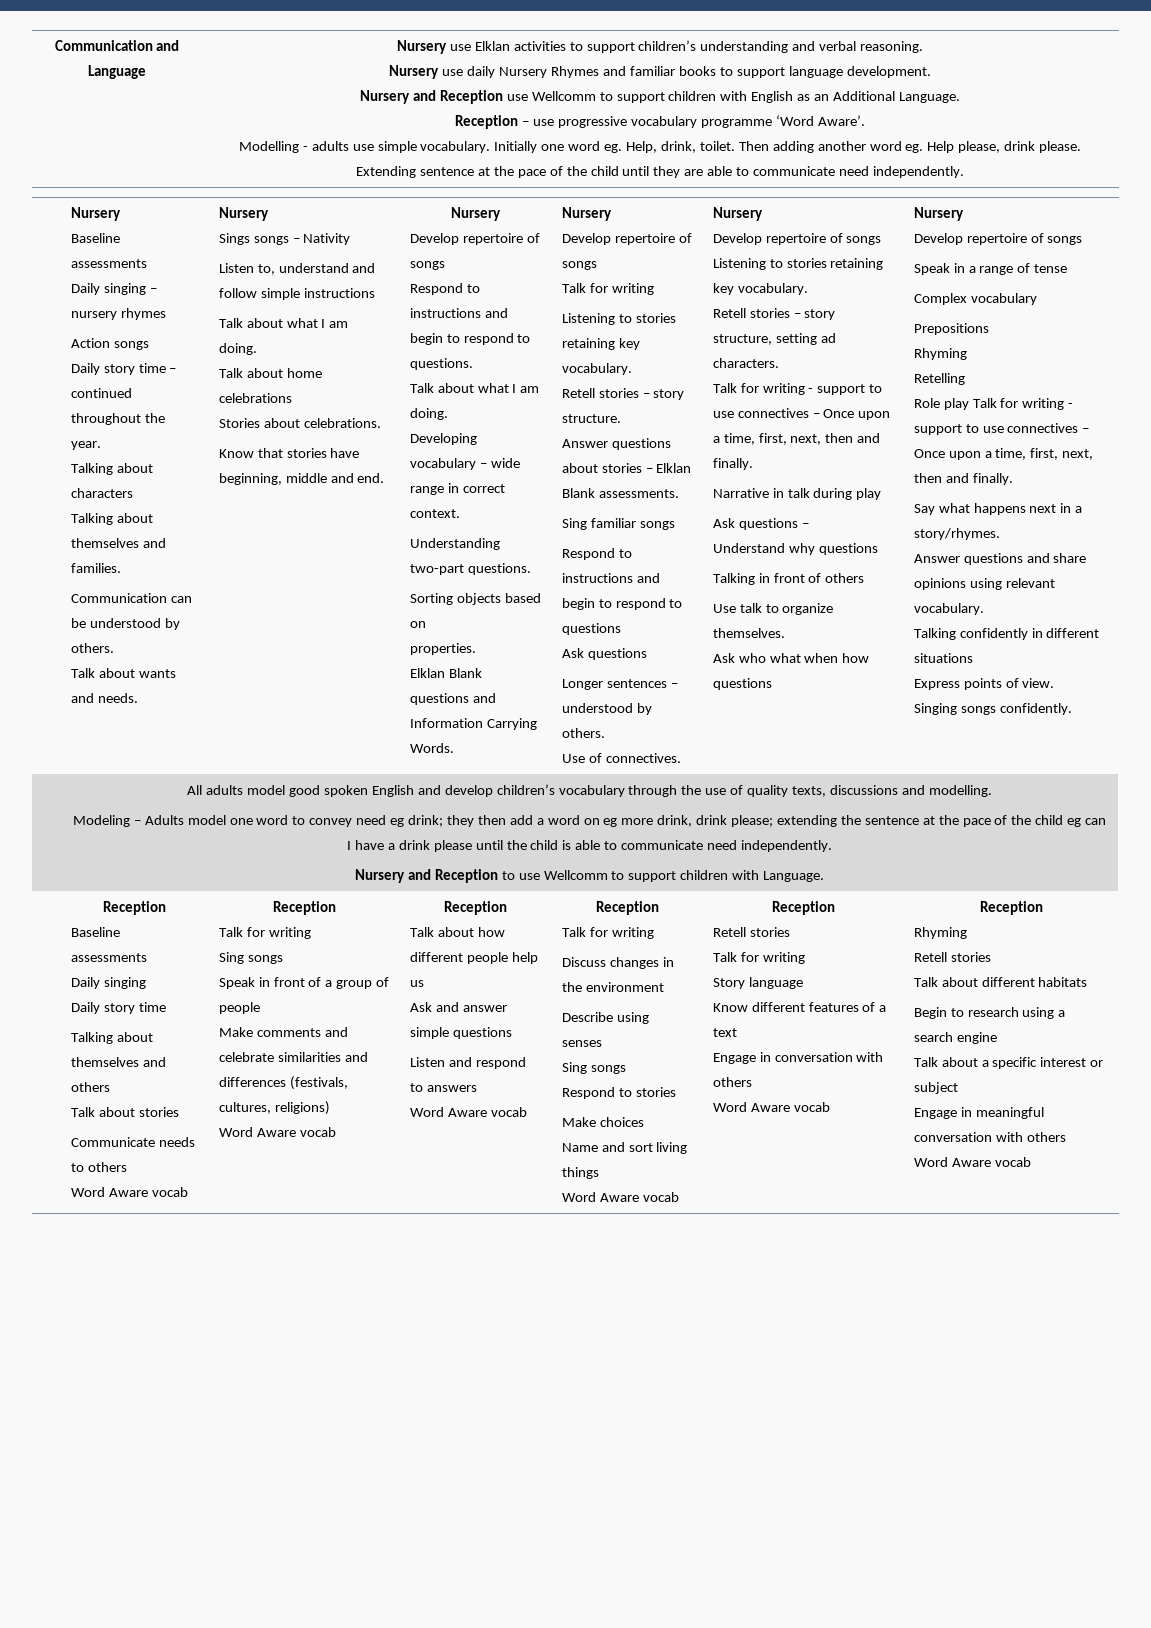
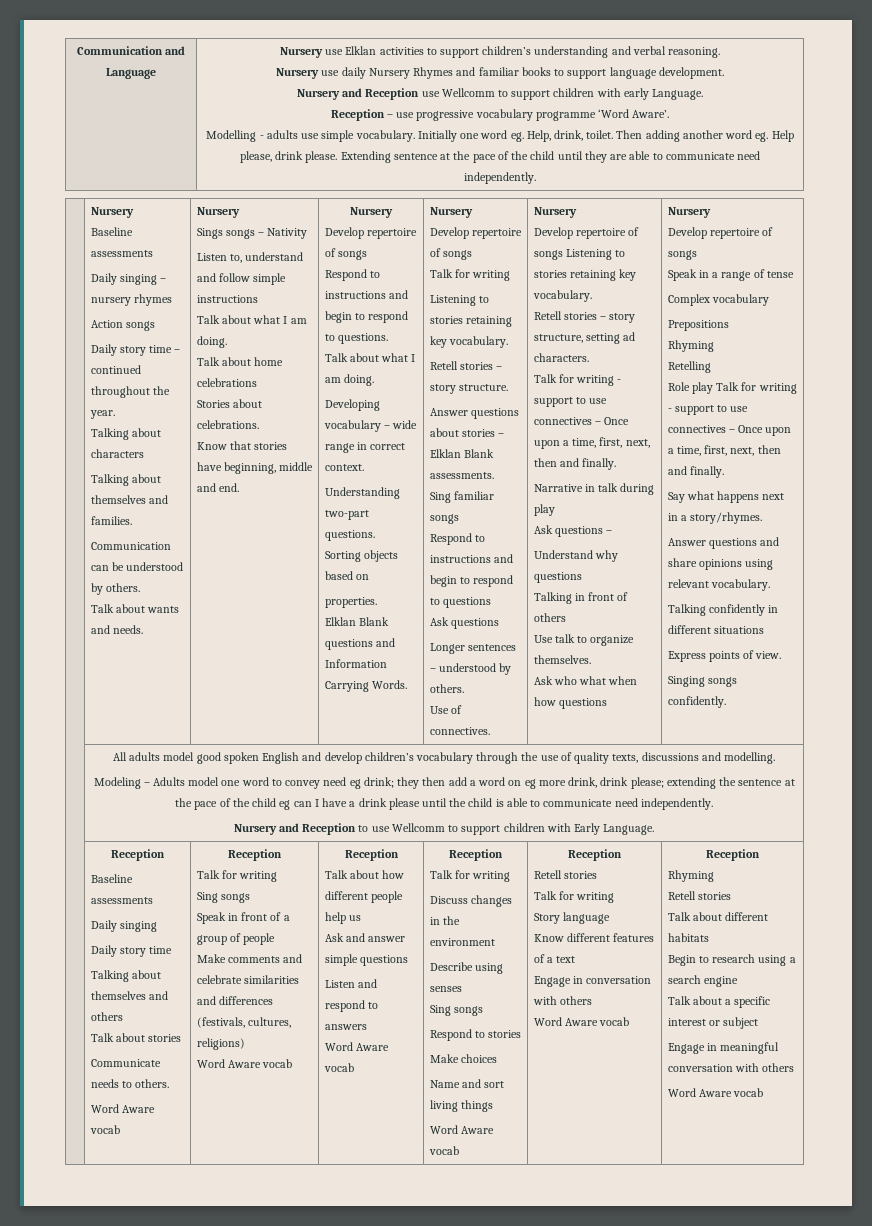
[751,91,896,103] English as an Additional -> [623,88,649,100] early
(760, 875) none -> [574,823,601,835] Early
[87,1162,127,1172] others -> [135,1079,170,1088] others.

